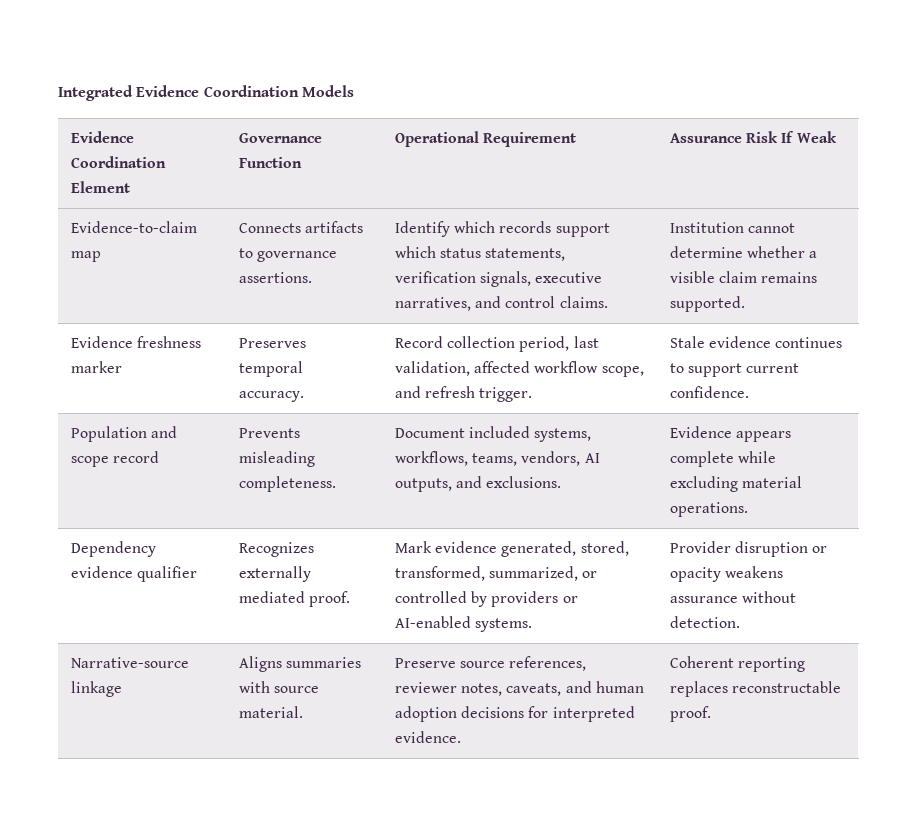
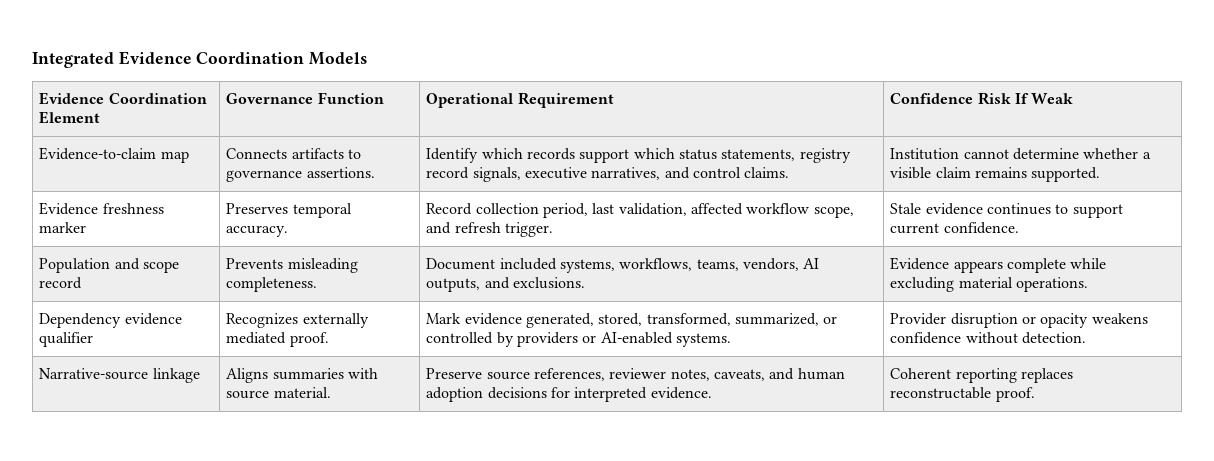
[669,133,742,143] Assurance -> [890,93,974,104] Confidence
[394,271,476,283] verification -> [799,148,851,163] [426,167,470,179] registry record
[669,596,738,603] assurance -> [890,332,962,344] confidence

